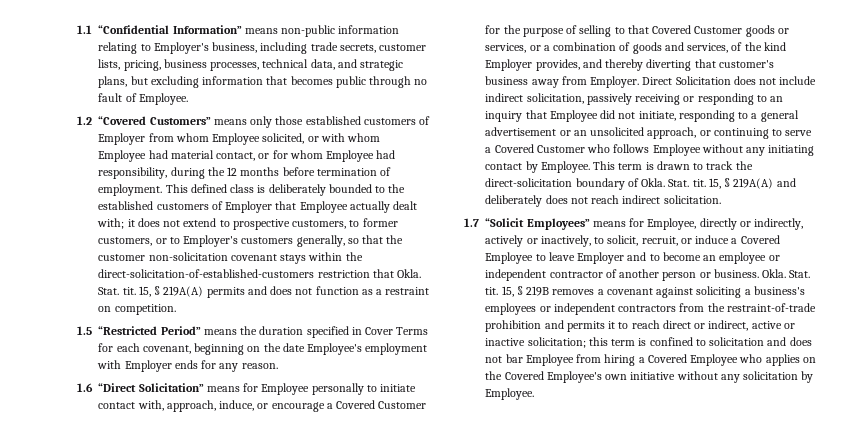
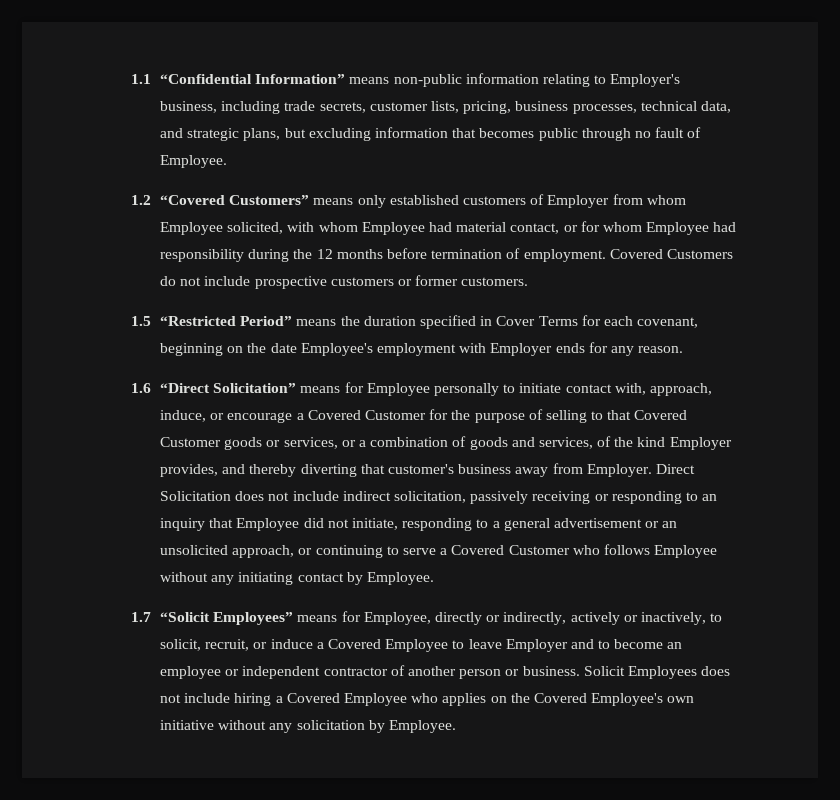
[275,116,304,125] those -> (386, 201) none
[307,136,319,142] or -> (284, 228) none
[98,167,168,179] responsibility, -> [160,249,245,262] responsibility
[165,184,406,196] [98,201,418,213] [97,218,398,230] [98,235,404,247] [98,252,363,264] [98,269,422,278] [98,286,430,298] [98,304,176,315] This defined class is deliberately bounded to the established customers of Employer that Employee actually dealt with; it does not extend to prospective customers, to former customers, or to Employer's customers generally, so that the customer non-solicitation covenant stays within the direct-solicitation-of-established-customers restriction that Okla. Stat. tit. 15, § 219A(A) permits and does not function as a restraint on competition. -> [609,249,733,259] [160,275,529,289] Covered Customers do not include prospective customers or former customers.
[593,161,753,170] [485,178,796,190] [485,195,721,207] This term is drawn to track the direct-solicitation boundary of Okla. Stat. tit. 15, § 219A(A) and deliberately does not reach indirect solicitation. -> (434, 578) none
[762,269,811,278] [485,286,805,298] [485,303,816,315] [485,320,795,332] [485,337,812,348] [485,354,602,366] Okla. Stat. tit. 15, § 219B removes a covenant against soliciting a business's employees or independent contractors from the restraint-of-trade prohibition and permits it to reach direct or indirect, active or inactive solicitation; this term is confined to solicitation and does not bar Employee from -> [583,666,731,679] [160,693,231,703] Solicit Employees does not include

